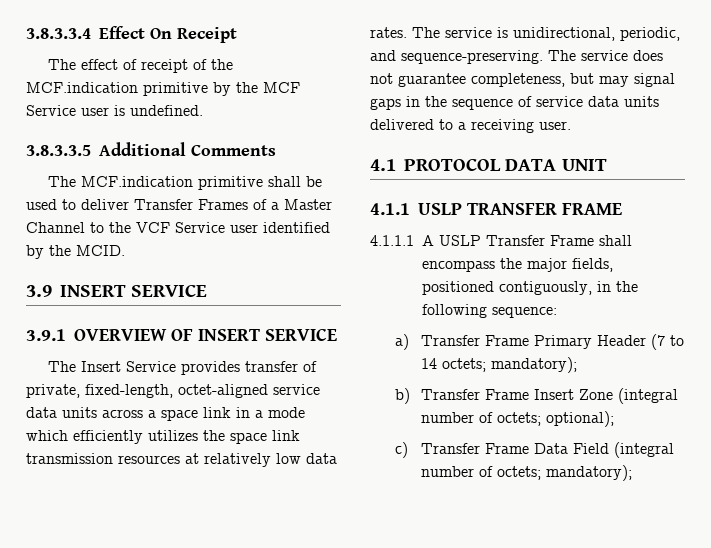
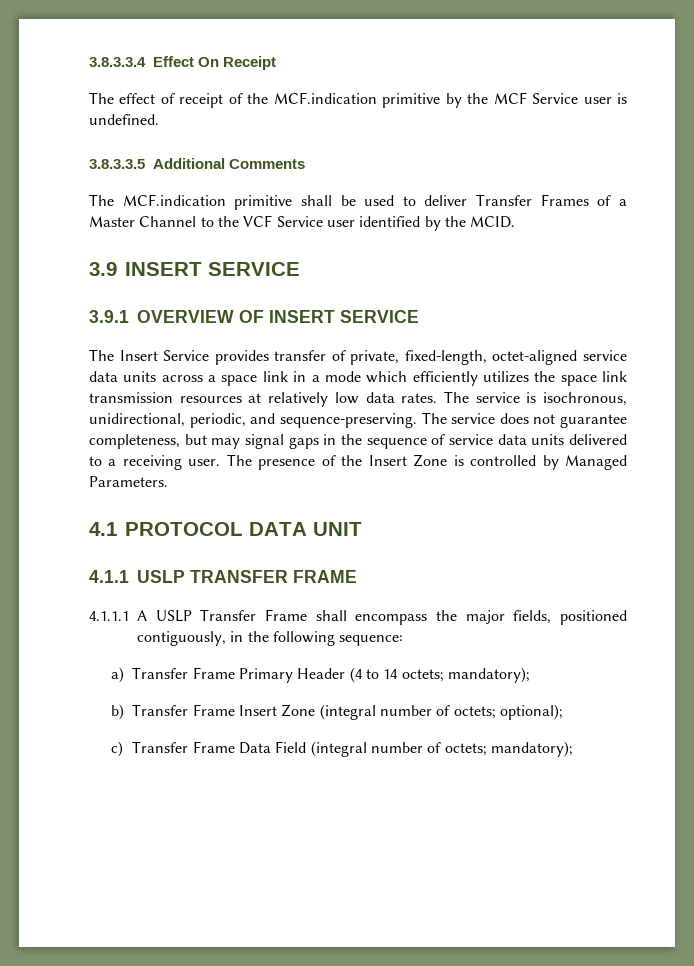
(508, 32) none -> [543,392,627,406] isochronous,
(571, 125) none -> [226,454,627,470] [89,476,168,487] The presence of the Insert Zone is controlled by Managed Parameters.
[650,334,665,350] (7 -> [349,667,363,683] (4

